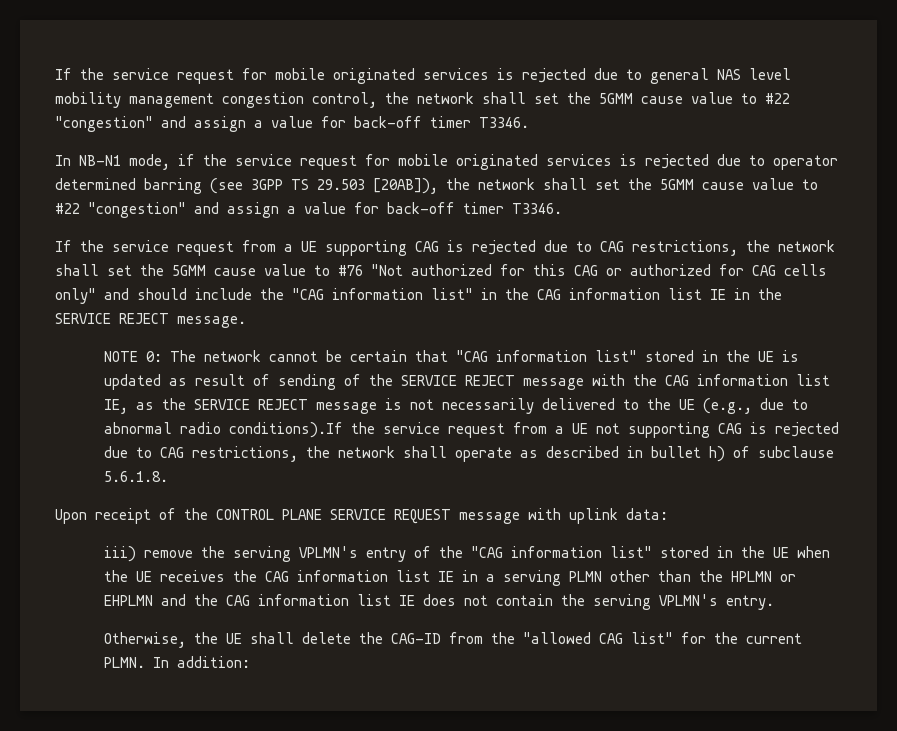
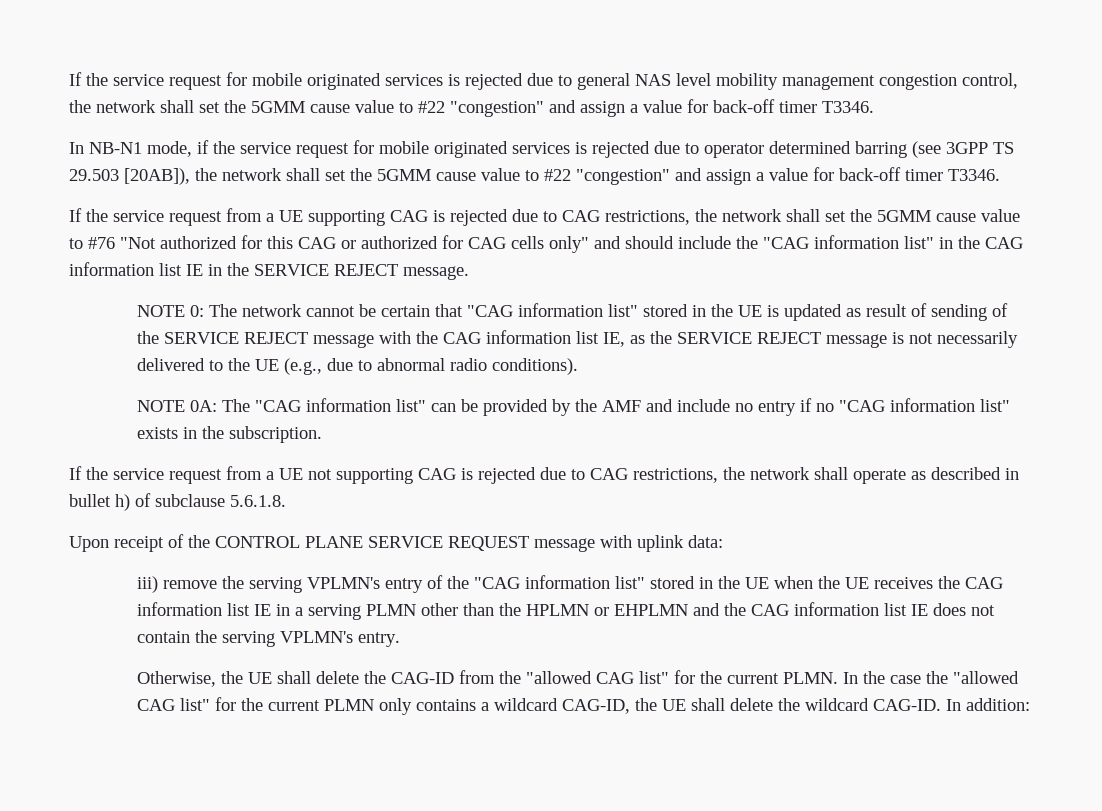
[228,422,343,438] conditions).If -> [492,358,579,375] [137,398,1011,416] [137,426,323,443] [69,466,82,480] conditions). // NOTE 0A: The "CAG information list" can be provided by the AMF and include no entry if no "CAG information list" exists in the subscription. // If
(169, 662) none -> [863,671,1020,684] [137,697,962,715] the case the "allowed CAG list" for the current PLMN only contains a wildcard CAG-ID, the UE shall delete the wildcard CAG-ID. In

